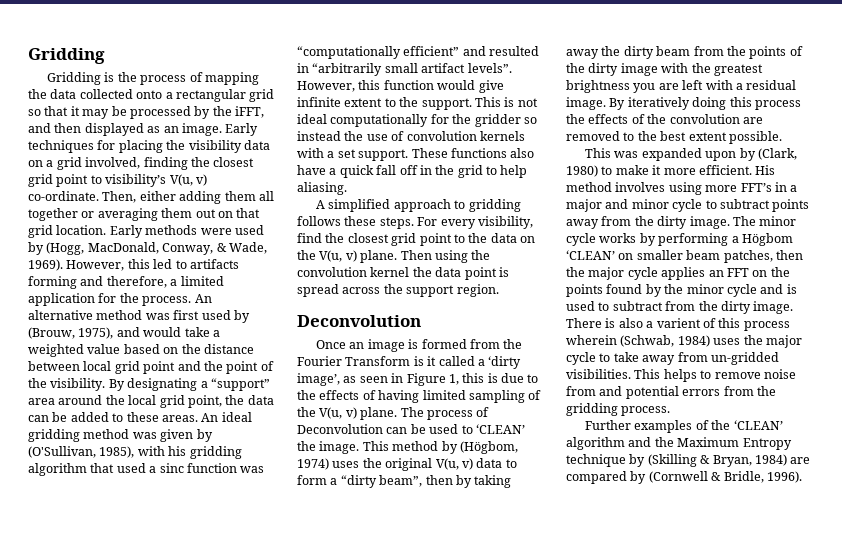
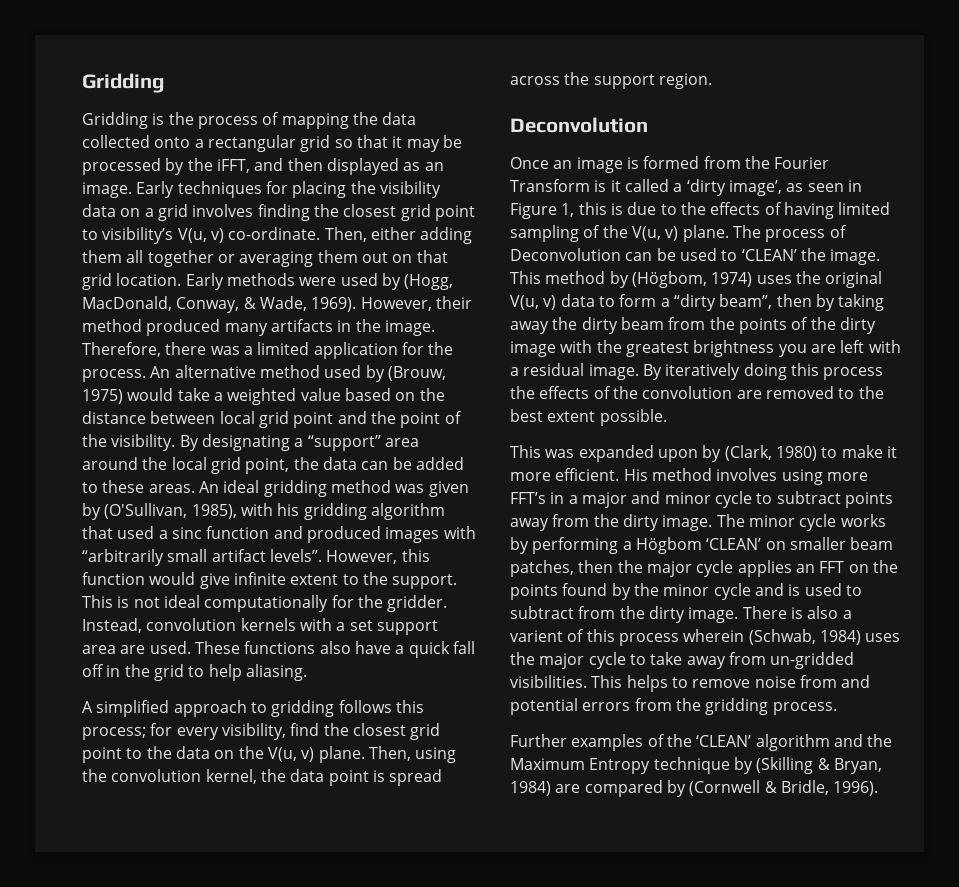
[85,157,141,169] involved, -> [192,204,254,217] involves
[127,259,239,269] [28,276,167,289] this led to artifacts forming and therefore, -> [435,296,472,309] [82,319,435,336] [82,342,240,357] their method produced many artifacts in the image. Therefore, there was
[145,310,200,320] was first -> (320, 371) none
[78,327,140,339] 1975), and -> [82,389,123,404] 1975)
[240,466,265,473] [297,46,540,59] [297,63,309,73] was “computationally efficient” and resulted in -> [273,526,476,543] and produced images with
[474,114,537,127] [297,131,405,141] gridder so instead the use of -> [387,595,448,612] [82,618,142,633] gridder. Instead,
[358,149,409,161] support. -> [376,620,438,635] [82,641,191,654] support area are used.
[344,216,438,229] these steps. For -> [395,700,424,713] [82,723,173,740] this process; for
[400,250,432,260] Then -> [368,746,411,761] Then,
[370,267,410,277] kernel -> [205,769,257,784] kernel,

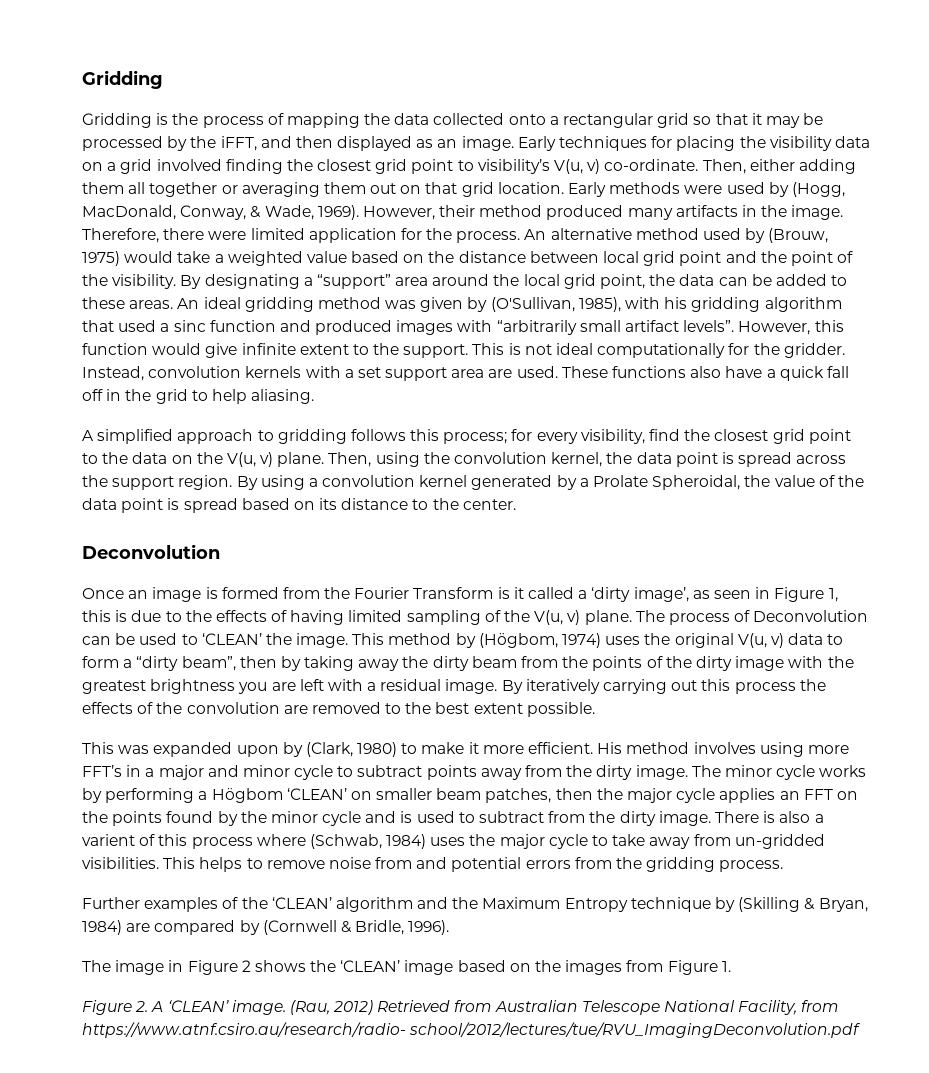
[192,204,254,217] involves -> [156,159,222,171] involved
[210,346,253,355] was a -> [208,231,247,240] were
(712, 81) none -> [236,475,864,490] [82,498,516,513] By using a convolution kernel generated by a Prolate Spheroidal, the value of the data point is spread based on its distance to the center.
[743,363,787,380] doing -> [603,679,698,694] carrying out
[683,629,745,642] wherein -> [256,834,306,846] where
(879, 788) none -> [82,960,731,975] [82,1000,839,1015] [82,1022,862,1038] // The image in Figure 2 shows the ‘CLEAN’ image based on the images from Figure 1. // Figure 2. A ‘CLEAN’ image. (Rau, 2012) Retrieved from Australian Telescope National Facility, from https://www.atnf.csiro.au/research/radio- school/2012/lectures/tue/RVU_ImagingDeconvolution.pdf

